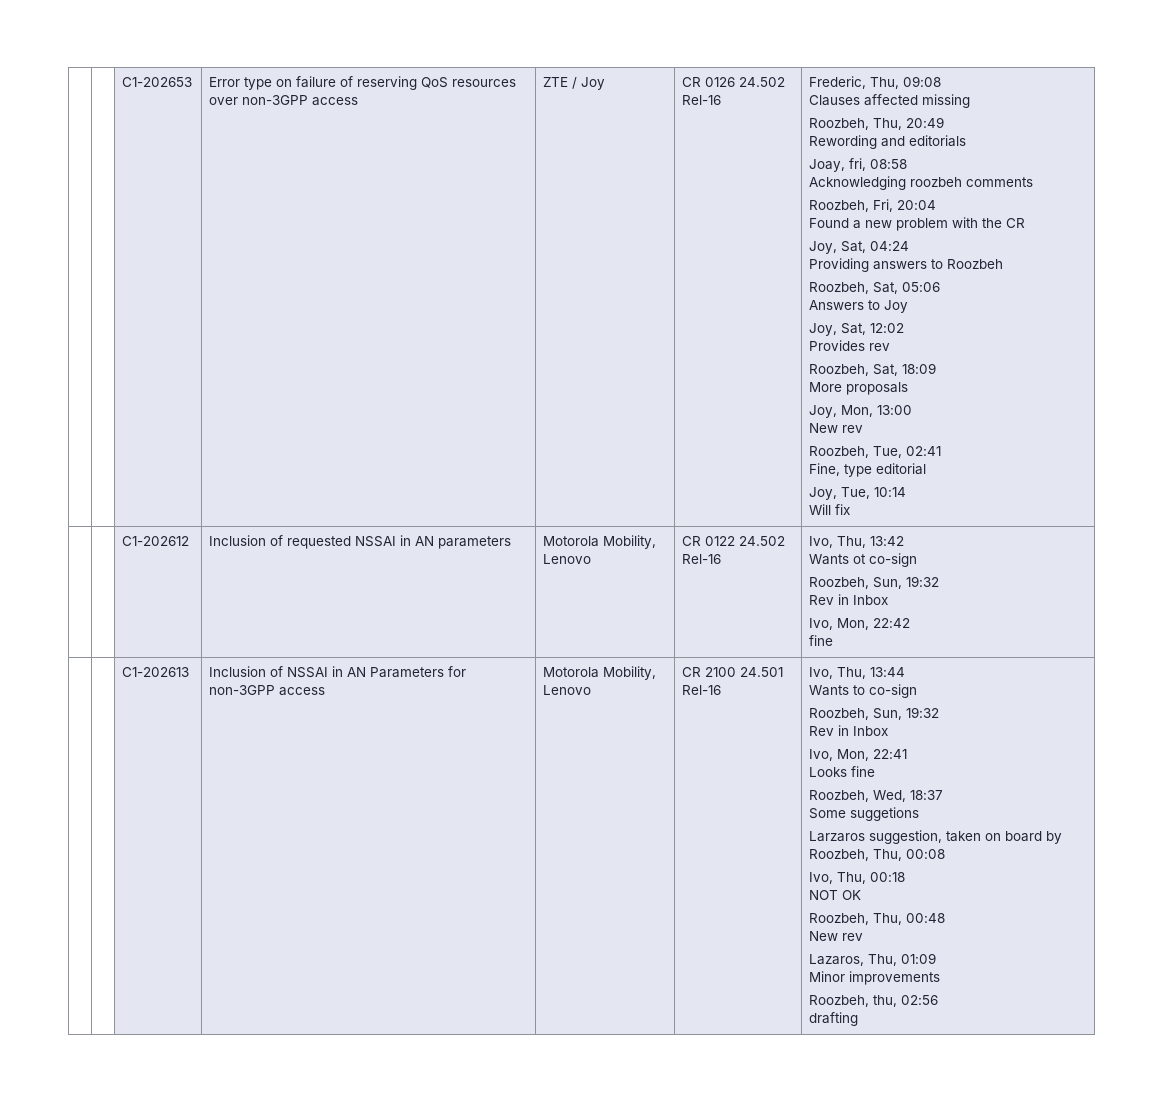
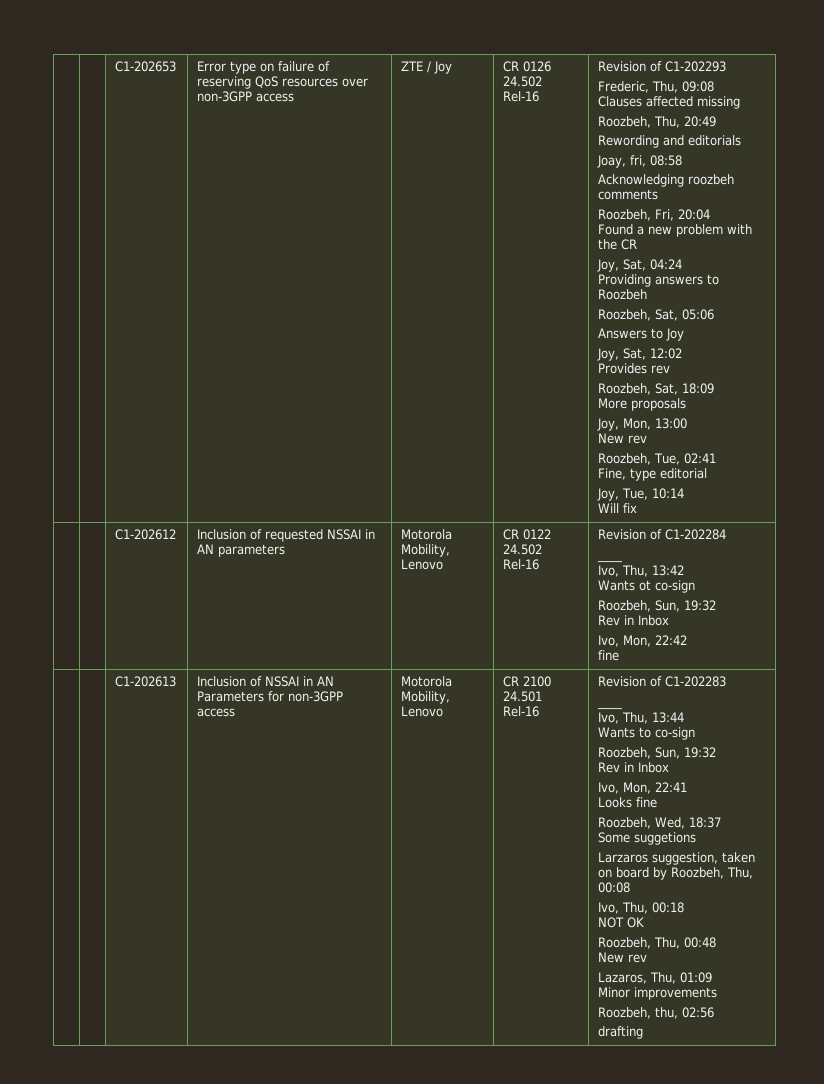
(721, 100) none -> [597,61,726,72] Revision of C1-202293 //
(721, 559) none -> [597,529,726,540] [596,559,622,563] Revision of C1-202284 // ____ //
(721, 690) none -> [597,676,726,687] [596,706,622,710] Revision of C1-202283 // ____ //

